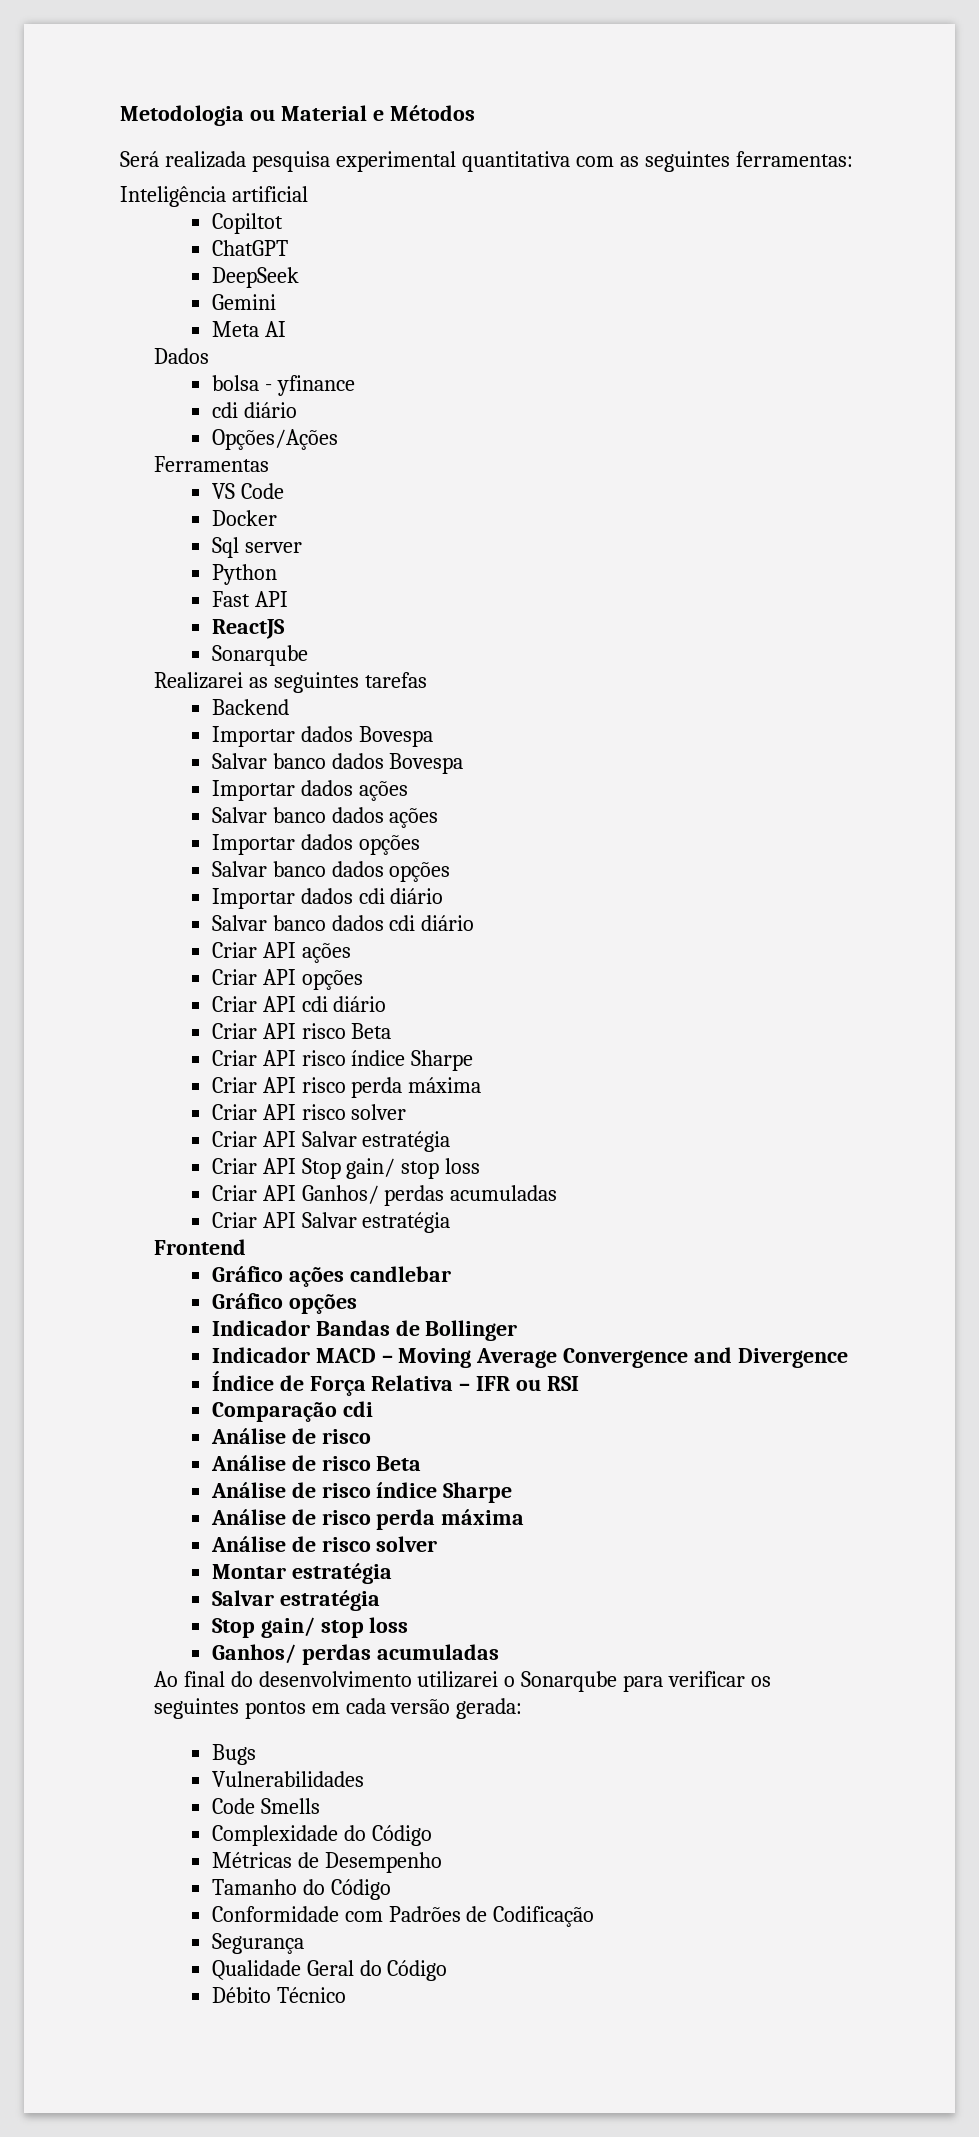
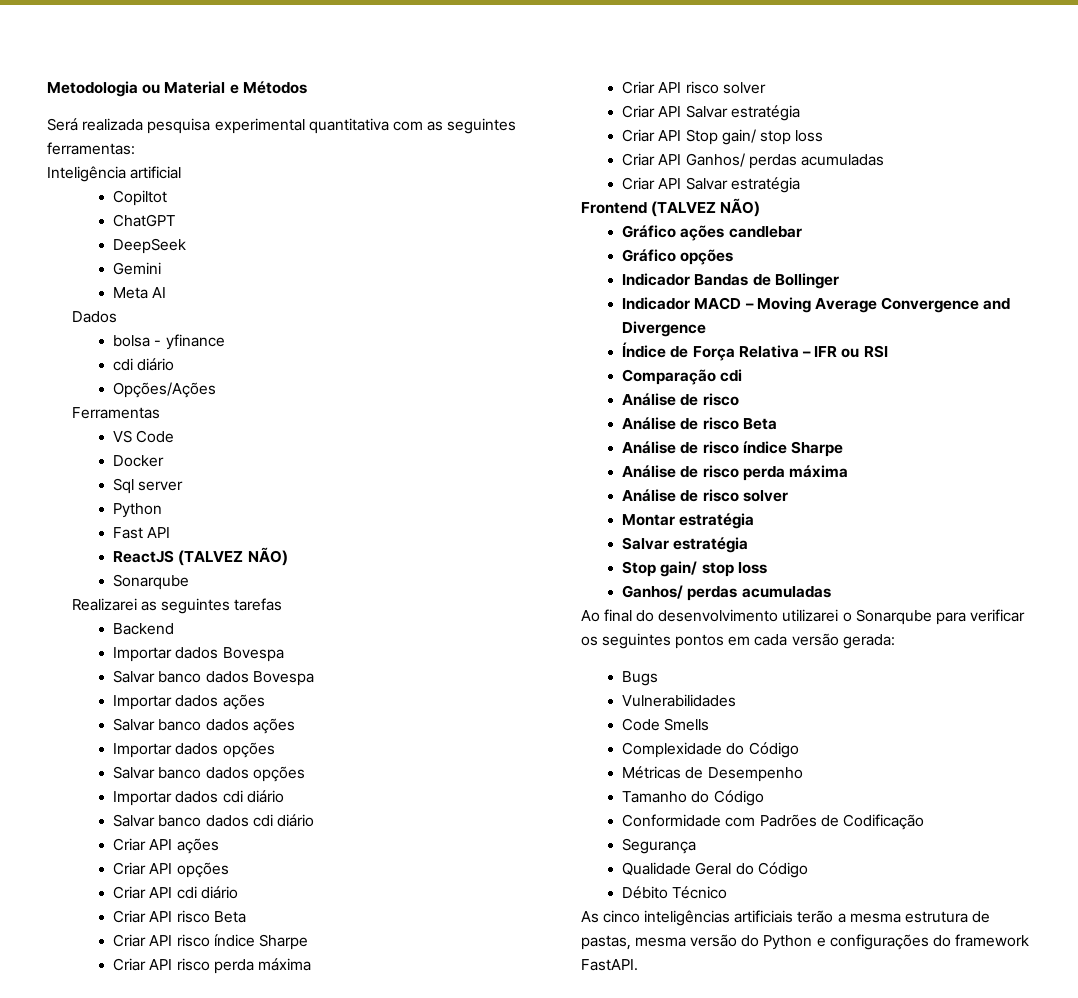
(285, 629) none -> [178,547,288,566] (TALVEZ NÃO)
(246, 1247) none -> [650,198,760,217] (TALVEZ NÃO)
(346, 1995) none -> [580,910,991,926] [580,934,1030,950] [580,959,638,971] // As cinco inteligências artificiais terão a mesma estrutura de pastas, mesma versão do Python e configurações do framework FastAPI.

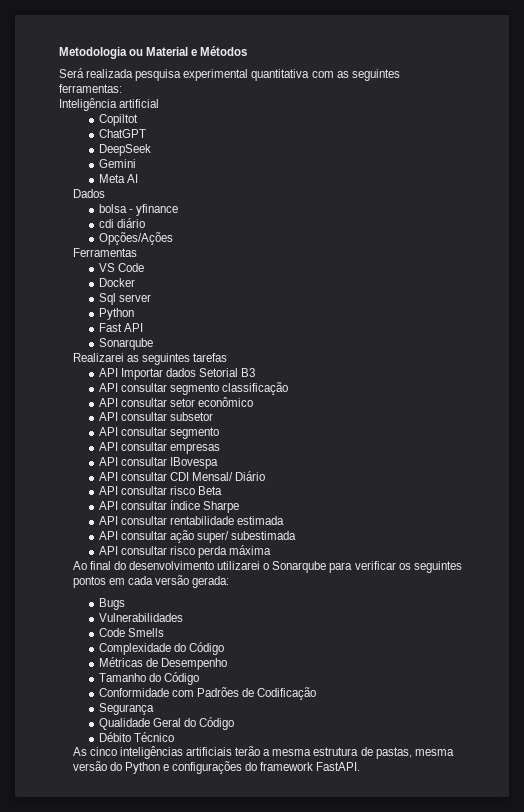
[113,547,288,566] // ReactJS (TALVEZ NÃO) -> (144, 327) none
[113,623,175,635] [113,647,284,662] [113,670,314,686] [113,694,265,710] [113,718,295,734] [113,742,275,758] [113,766,305,782] [113,790,284,806] [113,814,314,827] [113,838,219,854] [113,862,229,878] [113,886,238,899] [113,910,246,923] [113,934,308,950] [113,958,311,974] [622,81,766,94] [622,105,800,121] [622,129,824,145] [622,153,884,169] [622,177,800,193] [580,198,760,217] [622,225,802,241] [622,249,734,265] [622,273,839,289] [622,297,1011,313] [622,321,707,337] [622,342,888,361] [622,369,743,385] [622,393,739,406] [622,417,777,430] [622,441,843,457] [622,465,848,481] [622,489,788,502] [622,513,755,529] [622,537,749,553] [622,561,767,577] [622,585,831,601] Backend // Importar dados Bovespa // Salvar banco dados Bovespa // Importar dados ações // Salvar banco dados ações // Importar dados opções // Salvar banco dados opções // Importar dados cdi diário // Salvar banco dados cdi diário // Criar API ações // Criar API opções // Criar API cdi diário // Criar API risco Beta // Criar API risco índice Sharpe // Criar API risco perda máxima // Criar API risco solver // Criar API Salvar estratégia // Criar API Stop gain/ stop loss // Criar API Ganhos/ perdas acumuladas // Criar API Salvar estratégia // Frontend (TALVEZ NÃO) // Gráfico ações candlebar // Gráfico opções // Indicador Bandas de Bollinger // Indicador MACD – Moving Average Convergence and Divergence // Índice de Força Relativa – IFR ou RSI // Comparação cdi // Análise de risco // Análise de risco Beta // Análise de risco índice Sharpe // Análise de risco perda máxima // Análise de risco solver // Montar estratégia // Salvar estratégia // Stop gain/ stop loss // Ganhos/ perdas acumuladas -> [99,368,256,380] [99,382,289,395] [99,397,254,407] [99,412,214,421] [99,427,220,439] [99,442,221,454] [99,457,219,469] [99,471,266,481] [99,486,223,495] [99,500,240,513] [99,516,285,525] [99,530,297,543] [99,545,272,558] API Importar dados Setorial B3 // API consultar segmento classificação // API consultar setor econômico // API consultar subsetor // API consultar segmento // API consultar empresas // API consultar IBovespa // API consultar CDI Mensal/ Diário // API consultar risco Beta // API consultar índice Sharpe // API consultar rentabilidade estimada // API consultar ação super/ subestimada // API consultar risco perda máxima

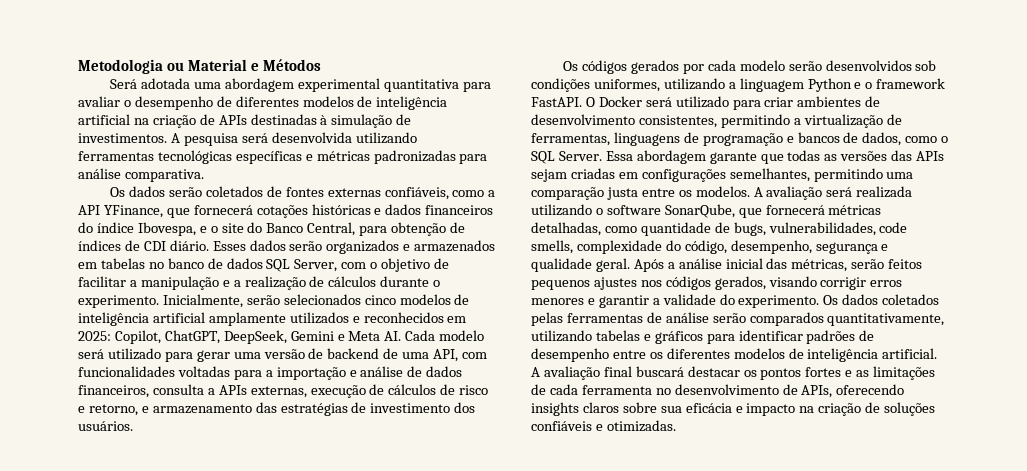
[86,69,400,81] [59,84,122,93] [59,98,160,111] [99,114,139,126] [99,129,147,138] [99,144,152,156] [99,159,137,168] [99,174,139,183] [72,189,105,198] [99,204,179,216] [99,218,146,228] [99,232,174,245] [72,248,137,257] [99,263,145,272] [99,278,136,287] [99,293,152,305] [99,308,135,320] [99,323,144,332] [99,338,154,350] [72,353,228,365] [99,368,256,380] [99,382,289,395] [99,397,254,407] [99,412,214,421] [99,427,220,439] [99,442,221,454] [99,457,219,469] [99,471,266,481] [99,486,223,495] [99,500,240,513] [99,516,285,525] [99,530,297,543] [99,545,272,558] [72,561,462,573] [72,575,230,588] [99,598,126,610] [99,613,184,622] [99,628,165,637] [99,642,225,655] [99,657,228,670] [99,672,200,685] [99,687,317,700] [99,703,155,715] [99,717,235,730] [99,732,175,742] [72,746,454,759] [72,761,361,774] realizada pesquisa experimental quantitativa com as seguintes ferramentas: // Inteligência artificial // Copiltot // ChatGPT // DeepSeek // Gemini // Meta AI // Dados // bolsa - yfinance // cdi diário // Opções/Ações // Ferramentas // VS Code // Docker // Sql server // Python // Fast API // Sonarqube // Realizarei as seguintes tarefas // API Importar dados Setorial B3 // API consultar segmento classificação // API consultar setor econômico // API consultar subsetor // API consultar segmento // API consultar empresas // API consultar IBovespa // API consultar CDI Mensal/ Diário // API consultar risco Beta // API consultar índice Sharpe // API consultar rentabilidade estimada // API consultar ação super/ subestimada // API consultar risco perda máxima // Ao final do desenvolvimento utilizarei o Sonarqube para verificar os seguintes pontos em cada versão gerada: // Bugs // Vulnerabilidades // Code Smells // Complexidade do Código // Métricas de Desempenho // Tamanho do Código // Conformidade com Padrões de Codificação // Segurança // Qualidade Geral do Código // Débito Técnico // As cinco inteligências artificiais terão a mesma estrutura de pastas, mesma versão do Python e configurações do framework FastAPI. -> [141,78,491,92] [78,96,448,110] [78,114,412,128] [78,132,417,146] [78,150,488,164] [78,168,204,182] [110,186,496,200] [78,204,494,218] [78,222,466,236] [78,240,496,254] [78,258,450,272] [78,276,441,290] [78,294,470,308] [78,312,467,326] [78,330,485,344] [78,348,488,362] [78,366,463,380] [78,384,489,398] [78,402,476,416] [78,421,133,431] [563,60,937,74] [531,78,946,92] [531,96,881,110] [531,114,902,128] [531,132,949,146] [531,150,945,164] [531,168,914,182] [531,186,913,200] [531,204,882,218] [531,222,908,236] [531,240,889,254] [531,258,923,272] [531,276,903,290] [531,294,940,308] [531,312,945,326] [531,330,875,344] [531,348,938,362] [531,366,936,380] [531,384,905,398] [531,402,936,416] [531,420,676,432] adotada uma abordagem experimental quantitativa para avaliar o desempenho de diferentes modelos de inteligência artificial na criação de APIs destinadas à simulação de investimentos. A pesquisa será desenvolvida utilizando ferramentas tecnológicas específicas e métricas padronizadas para análise comparativa. // Os dados serão coletados de fontes externas confiáveis, como a API YFinance, que fornecerá cotações históricas e dados financeiros do índice Ibovespa, e o site do Banco Central, para obtenção de índices de CDI diário. Esses dados serão organizados e armazenados em tabelas no banco de dados SQL Server, com o objetivo de facilitar a manipulação e a realização de cálculos durante o experimento. Inicialmente, serão selecionados cinco modelos de inteligência artificial amplamente utilizados e reconhecidos em 2025: Copilot, ChatGPT, DeepSeek, Gemini e Meta AI. Cada modelo será utilizado para gerar uma versão de backend de uma API, com funcionalidades voltadas para a importação e análise de dados financeiros, consulta a APIs externas, execução de cálculos de risco e retorno, e armazenamento das estratégias de investimento dos usuários. // Os códigos gerados por cada modelo serão desenvolvidos sob condições uniformes, utilizando a linguagem Python e o framework FastAPI. O Docker será utilizado para criar ambientes de desenvolvimento consistentes, permitindo a virtualização de ferramentas, linguagens de programação e bancos de dados, como o SQL Server. Essa abordagem garante que todas as versões das APIs sejam criadas em configurações semelhantes, permitindo uma comparação justa entre os modelos. A avaliação será realizada utilizando o software SonarQube, que fornecerá métricas detalhadas, como quantidade de bugs, vulnerabilidades, code smells, complexidade do código, desempenho, segurança e qualidade geral. Após a análise inicial das métricas, serão feitos pequenos ajustes nos códigos gerados, visando corrigir erros menores e garantir a validade do experimento. Os dados coletados pelas ferramentas de análise serão comparados quantitativamente, utilizando tabelas e gráficos para identificar padrões de desempenho entre os diferentes modelos de inteligência artificial. A avaliação final buscará destacar os pontos fortes e as limitações de cada ferramenta no desenvolvimento de APIs, oferecendo insights claros sobre sua eficácia e impacto na criação de soluções confiáveis e otimizadas.

